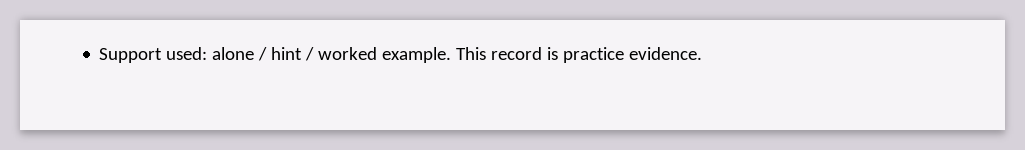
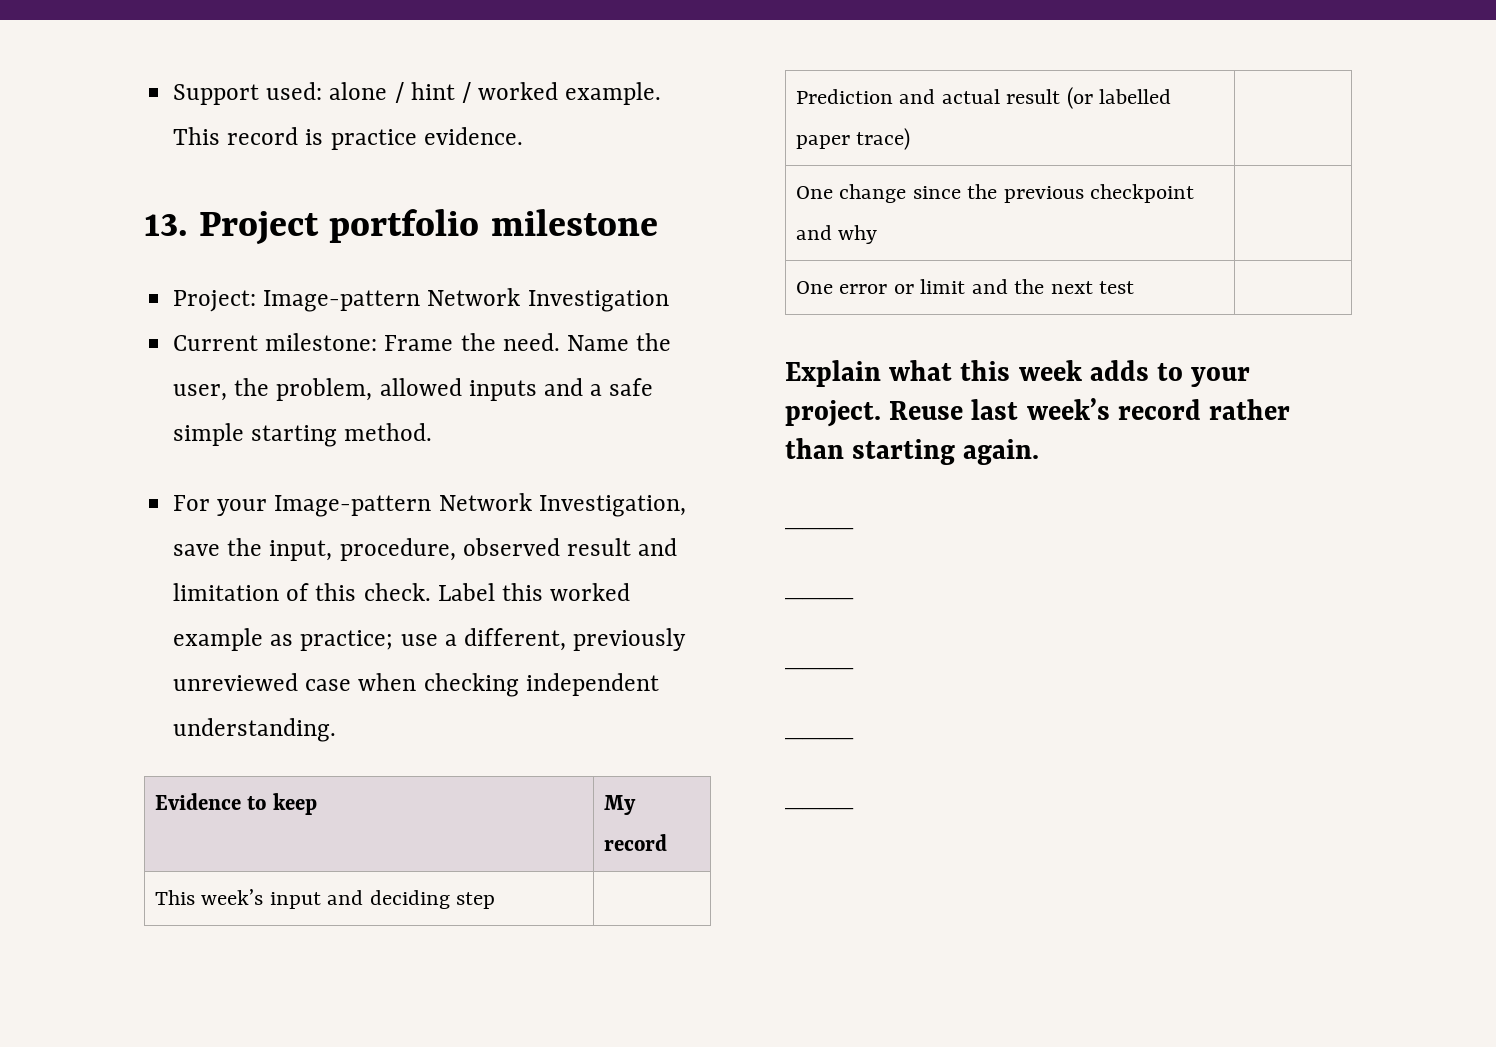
(703, 53) none -> [144,209,658,245] [173,288,669,312] [173,333,672,351] [173,378,654,401] [173,423,433,447] [173,493,686,517] [173,538,678,561] [173,583,631,601] [173,628,687,651] [173,673,659,697] [173,718,337,742] [154,793,317,815] [603,795,636,815] [603,834,667,851] [154,889,496,909] [795,87,1172,109] [795,128,911,150] [795,184,1195,203] [795,225,878,244] [795,279,1135,294] [785,360,1251,387] [785,398,1291,427] [785,438,1040,465] [785,525,854,530] [785,595,854,600] [785,665,854,670] [785,735,854,740] [785,805,854,810] // 13. Project portfolio milestone // Project: Image-pattern Network Investigation // Current milestone: Frame the need. Name the user, the problem, allowed inputs and a safe simple starting method. // For your Image-pattern Network Investigation, save the input, procedure, observed result and limitation of this check. Label this worked example as practice; use a different, previously unreviewed case when checking independent understanding. // Evidence to keep | My record // This week’s input and deciding step | // Prediction and actual result (or labelled paper trace) | // One change since the previous checkpoint and why | // One error or limit and the next test | // Explain what this week adds to your project. Reuse last week’s record rather than starting again. // ____ // ____ // ____ // ____ // ____

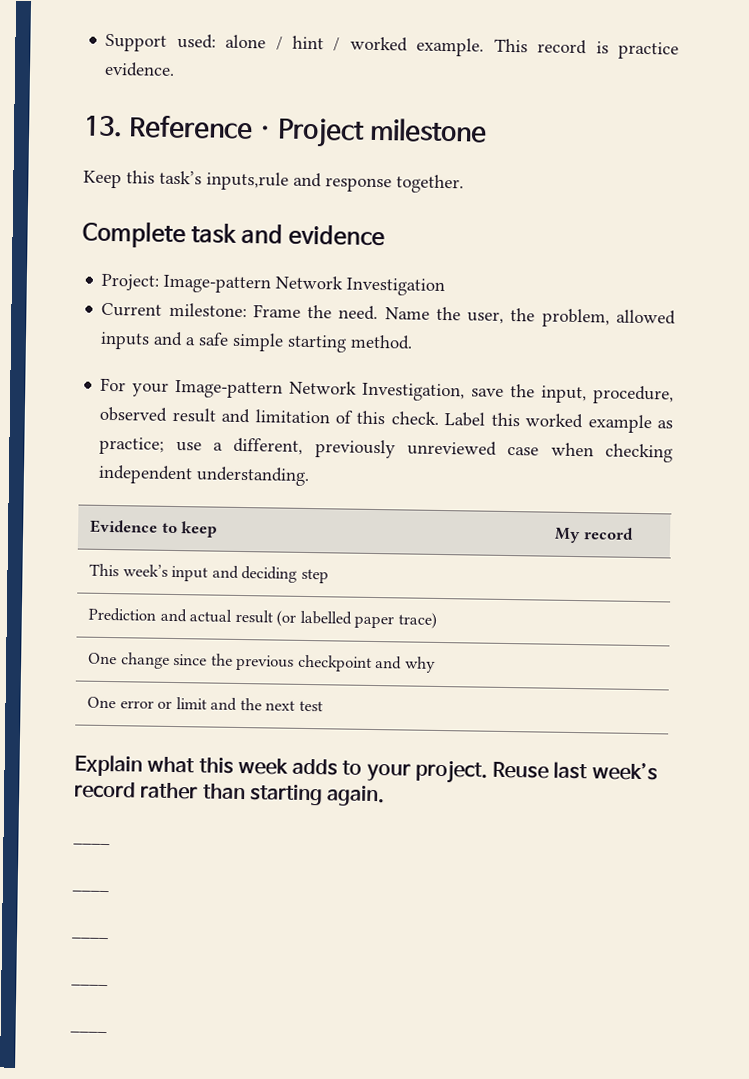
[199,209,658,245] Project portfolio milestone -> [129,115,488,148] [83,170,464,194] [82,220,386,249] Reference · Project milestone // Keep this task’s inputs,rule and response together. // Complete task and evidence

